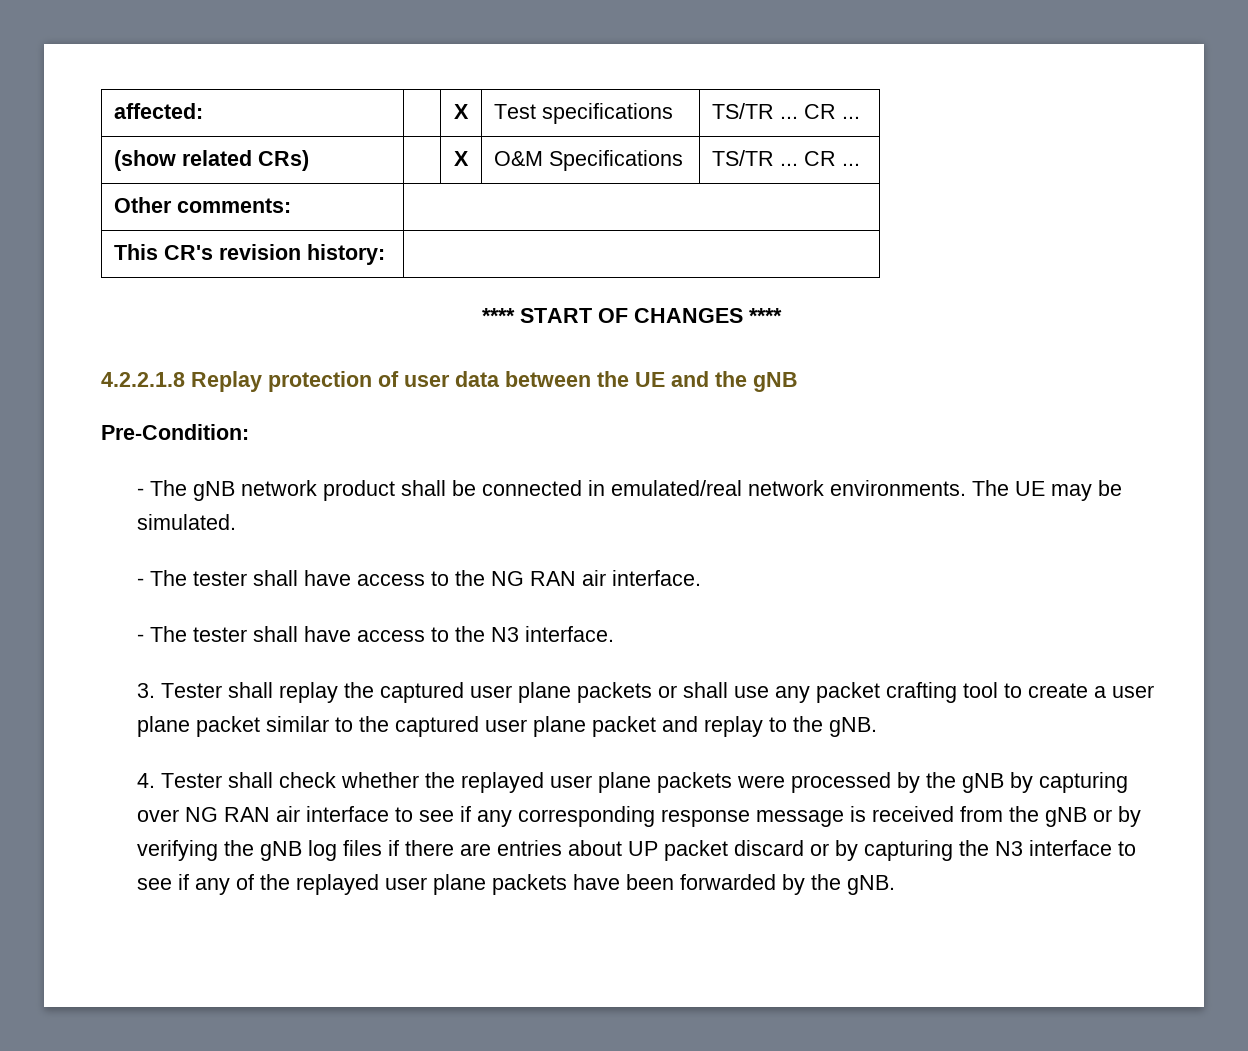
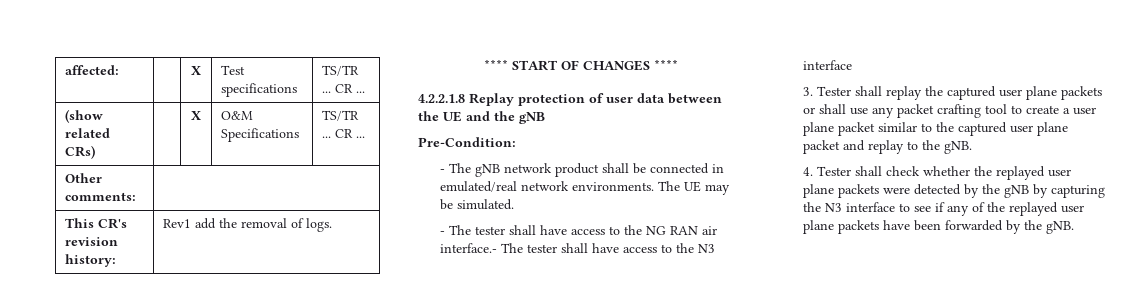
(386, 254) none -> [163,218,333,232] Rev1 add the removal of logs.
[611,570,701,586] [136,634,144,642] interface. // - -> [440,243,498,253] interface.-
[524,626,614,642] interface. -> [803,60,853,70] interface
[790,772,891,793] processed -> [914,184,962,195] detected
[136,806,1141,827] [136,840,953,861] over NG RAN air interface to see if any corresponding response message is received from the gNB or by verifying the gNB log files if there are entries about UP packet discard or by capturing -> (1106, 191) none

